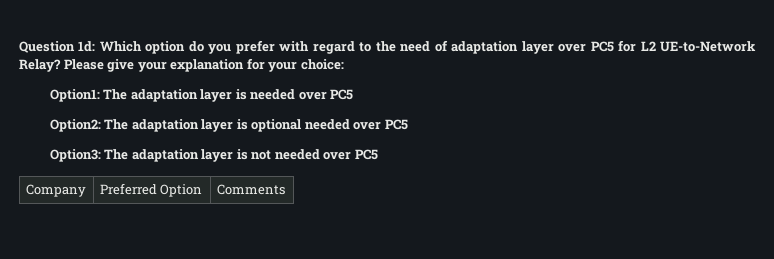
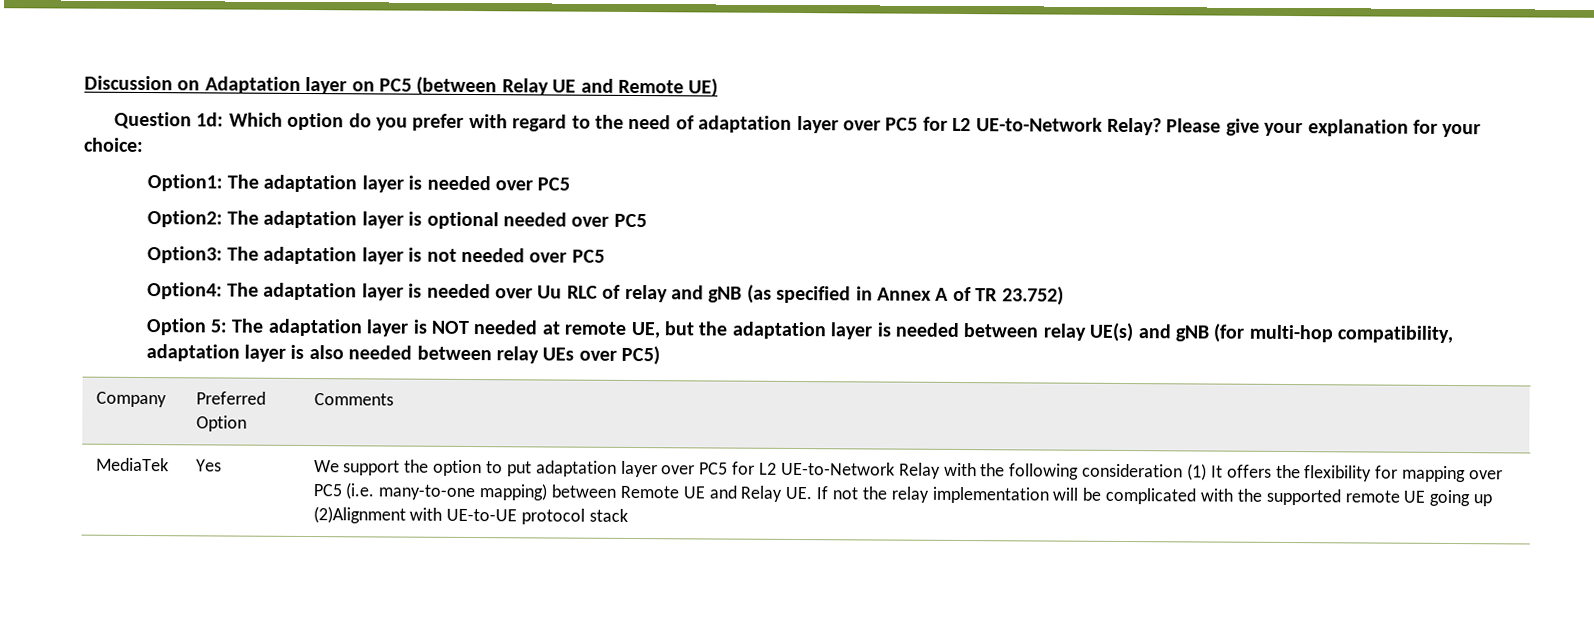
(19, 47) none -> [84,75,719,98] Discussion on Adaptation layer on PC5 (between Relay UE and Remote UE) //
[25,184,86,197] [99,183,203,197] [216,184,285,195] // Company | Preferred Option | Comments -> [146,282,1064,306] [145,318,1454,344] [145,344,661,366] [95,391,167,408] [195,391,266,405] [195,415,247,432] [313,393,394,406] [95,457,169,472] [195,459,222,472] [313,459,1504,483] [312,482,1493,507] [312,506,628,525] // Option4: The adaptation layer is needed over Uu RLC of relay and gNB (as specified in Annex A of TR 23.752) // Option 5: The adaptation layer is NOT needed at remote UE, but the adaptation layer is needed between relay UE(s) and gNB (for multi-hop compatibility, adaptation layer is also needed between relay UEs over PC5) // Company | Preferred Option | Comments // MediaTek | Yes | We support the option to put adaptation layer over PC5 for L2 UE-to-Network Relay with the following consideration (1) It offers the flexibility for mapping over PC5 (i.e. many-to-one mapping) between Remote UE and Relay UE. If not the relay implementation will be complicated with the supported remote UE going up (2)Alignment with UE-to-UE protocol stack

